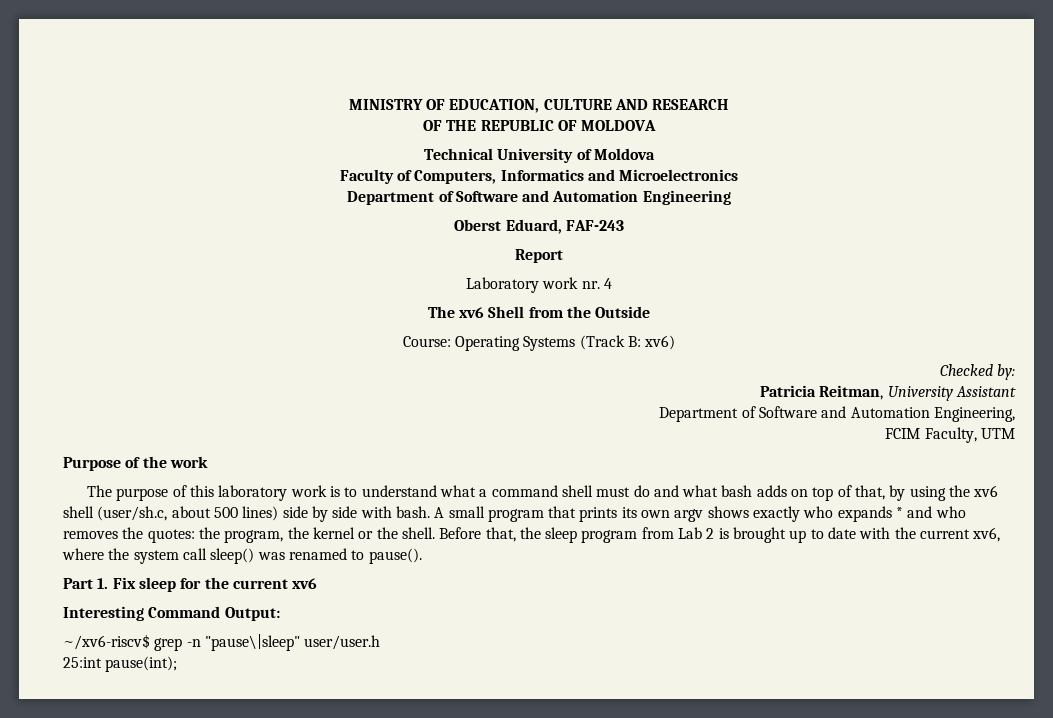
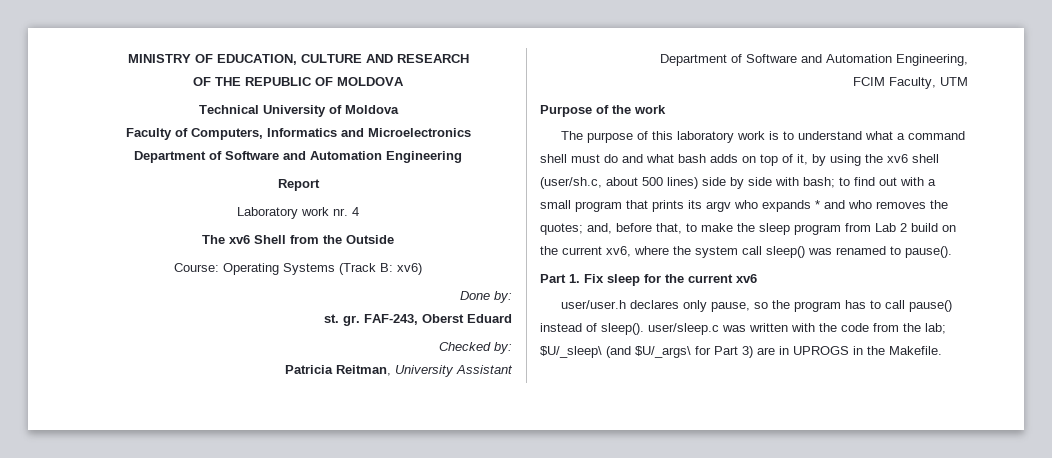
[454,219,624,234] // Oberst Eduard, FAF-243 -> (462, 157) none
(676, 342) none -> [460,291,512,303] [324,314,512,326] // Done by: // st. gr. FAF-243, Oberst Eduard
[855,485,886,500] that, -> [797,154,808,165] it,
[395,506,445,518] bash. A -> [803,177,936,188] bash; to find out with a
[641,506,801,522] own argv shows exactly -> [706,201,731,212] argv
[147,527,516,543] quotes: the program, the kernel or the shell. Before that, -> [540,223,733,235] quotes; and, before that, to make
[718,527,891,543] is brought up to date with -> [911,223,956,232] build on
[63,606,280,621] [63,634,381,651] [63,656,178,672] Interesting Command Output: // ~/xv6-riscv$ grep -n "pause\|sleep" user/user.h // 25:int pause(int); -> [561,300,953,312] [540,323,946,335] [540,346,942,358] user/user.h declares only pause, so the program has to call pause() instead of sleep(). user/sleep.c was written with the code from the lab; $U/_sleep\ (and $U/_args\ for Part 3) are in UPROGS in the Makefile.

